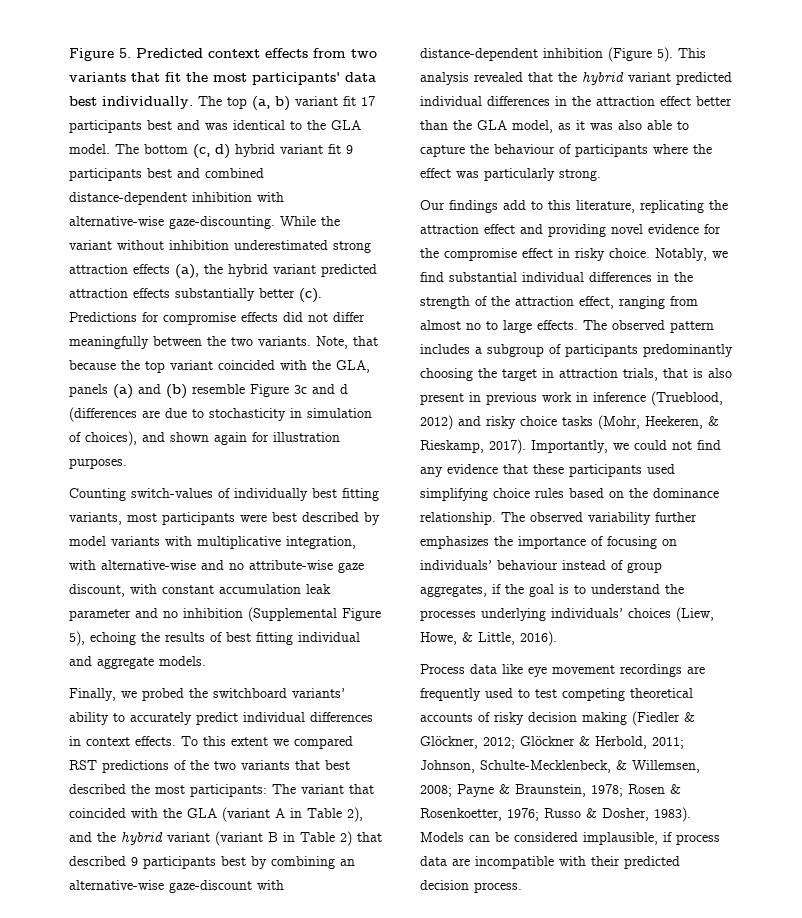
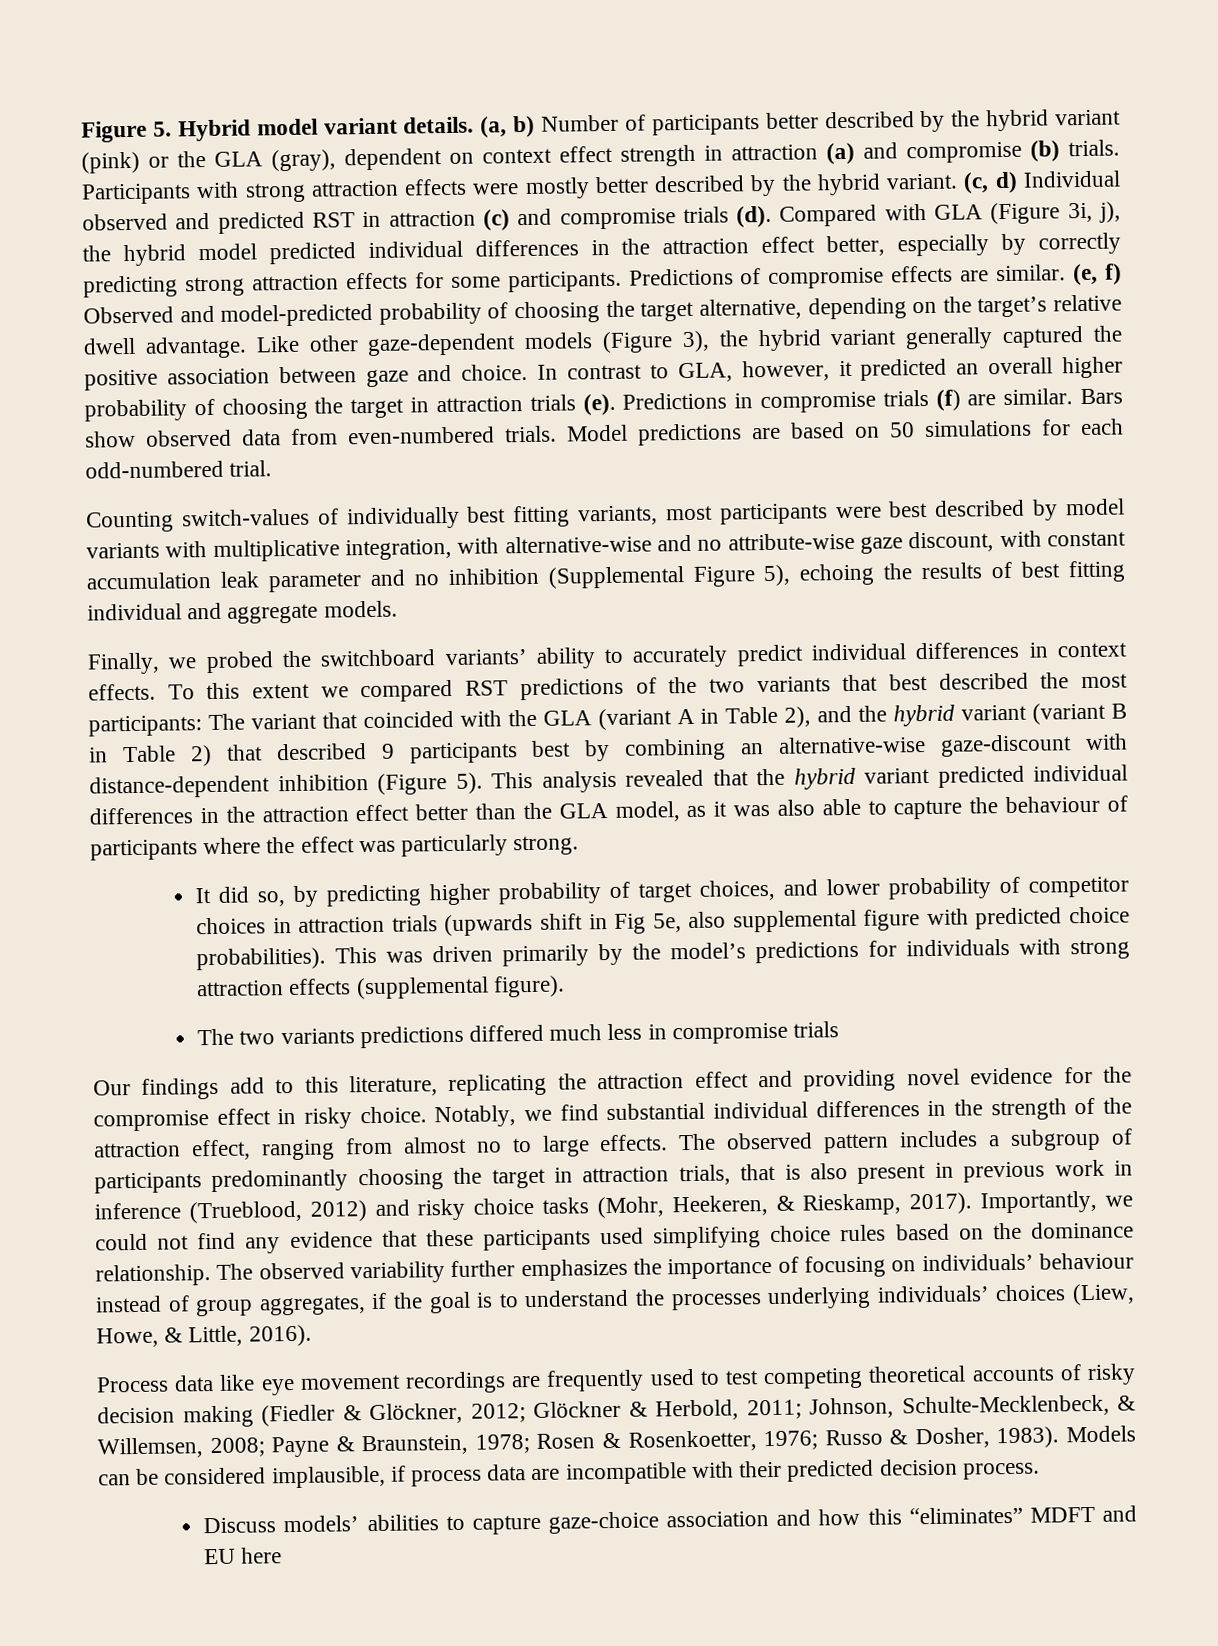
[136,48,377,58] [69,72,376,85] [69,96,375,111] [69,120,361,133] [69,144,353,159] [69,168,264,181] [69,192,284,205] [69,216,340,229] [69,240,371,253] [69,264,377,279] [69,288,322,303] [69,312,365,325] [69,336,378,349] [69,360,370,373] [69,384,348,399] [69,407,372,422] [69,431,340,446] [69,458,127,469] Predicted context effects from two variants that fit the most participants' data best individually. The top (a, b) variant fit 17 participants best and was identical to the GLA model. The bottom (c, d) hybrid variant fit 9 participants best and combined distance-dependent inhibition with alternative-wise gaze-discounting. While the variant without inhibition underestimated strong attraction effects (a), the hybrid variant predicted attraction effects substantially better (c). Predictions for compromise effects did not differ meaningfully between the two variants. Note, that because the top variant coincided with the GLA, panels (a) and (b) resemble Figure 3c and d (differences are due to stochasticity in simulation of choices), and shown again for illustration purposes. -> [177,109,1121,142] [81,139,1120,174] [81,170,1121,205] [82,201,1121,234] [82,232,1121,267] [83,263,1123,298] [83,294,1123,327] [83,325,1122,359] [84,356,1123,391] [84,388,1123,422] [85,418,1124,448] [85,460,273,479] Hybrid model variant details. (a, b) Number of participants better described by the hybrid variant (pink) or the GLA (gray), dependent on context effect strength in attraction (a) and compromise (b) trials. Participants with strong attraction effects were mostly better described by the hybrid variant. (c, d) Individual observed and predicted RST in attraction (c) and compromise trials (d). Compared with GLA (Figure 3i, j), the hybrid model predicted individual differences in the attraction effect better, especially by correctly predicting strong attraction effects for some participants. Predictions of compromise effects are similar. (e, f) Observed and model-predicted probability of choosing the target alternative, depending on the target’s relative dwell advantage. Like other gaze-dependent models (Figure 3), the hybrid variant generally captured the positive association between gaze and choice. In contrast to GLA, however, it predicted an overall higher probability of choosing the target in attraction trials (e). Predictions in compromise trials (f) are similar. Bars show observed data from even-numbered trials. Model predictions are based on 50 simulations for each odd-numbered trial.
(601, 175) none -> [195,876,1129,907] [196,906,1130,937] [196,938,1130,971] [196,975,565,1000] [197,1021,840,1049] // It did so, by predicting higher probability of target choices, and lower probability of competitor choices in attraction trials (upwards shift in Fig 5e, also supplemental figure with predicted choice probabilities). This was driven primarily by the model’s predictions for individuals with strong attraction effects (supplemental figure). // The two variants predictions differed much less in compromise trials
(522, 887) none -> [203,1505,1138,1535] [204,1547,283,1565] // Discuss models’ abilities to capture gaze-choice association and how this “eliminates” MDFT and EU here

